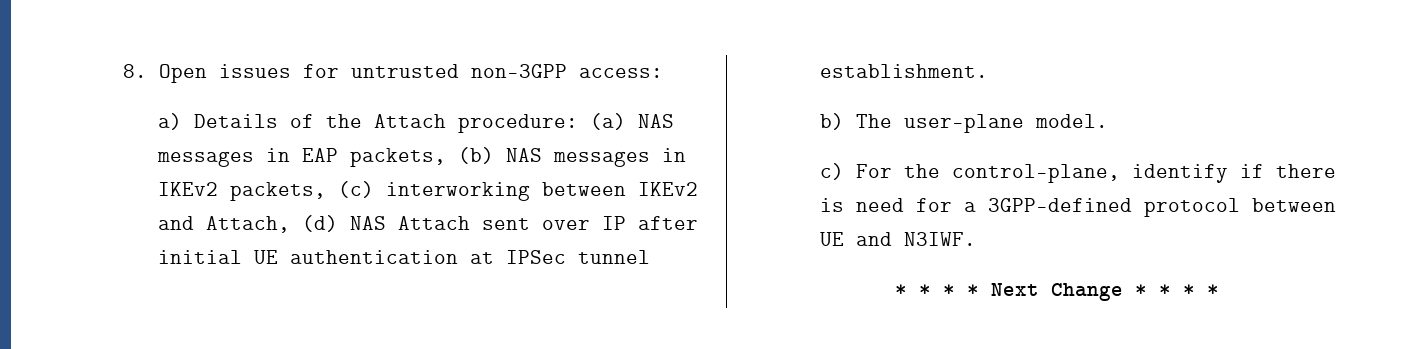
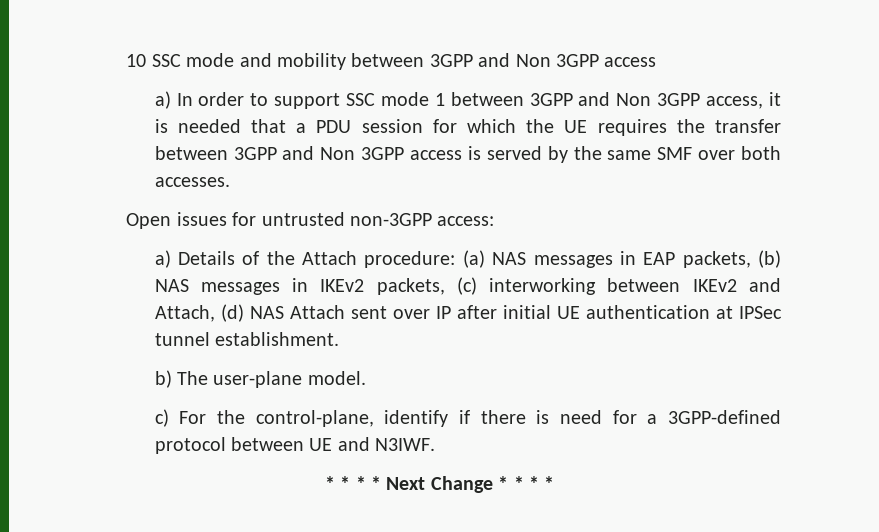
[122,64,147,78] 8. -> [126,53,657,70] [154,91,782,109] [154,119,781,136] [154,146,781,163] [154,177,230,187] 10 SSC mode and mobility between 3GPP and Non 3GPP access // a) In order to support SSC mode 1 between 3GPP and Non 3GPP access, it is needed that a PDU session for which the UE requires the transfer between 3GPP and Non 3GPP access is served by the same SMF over both accesses. //

